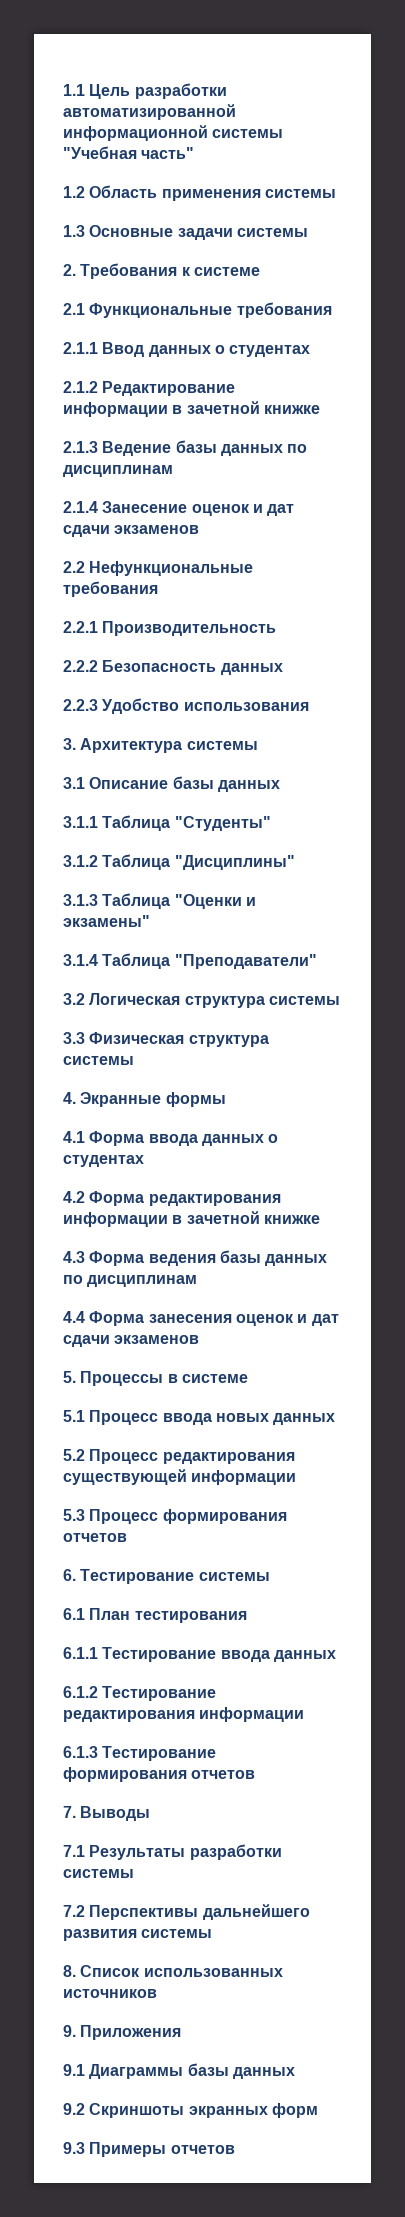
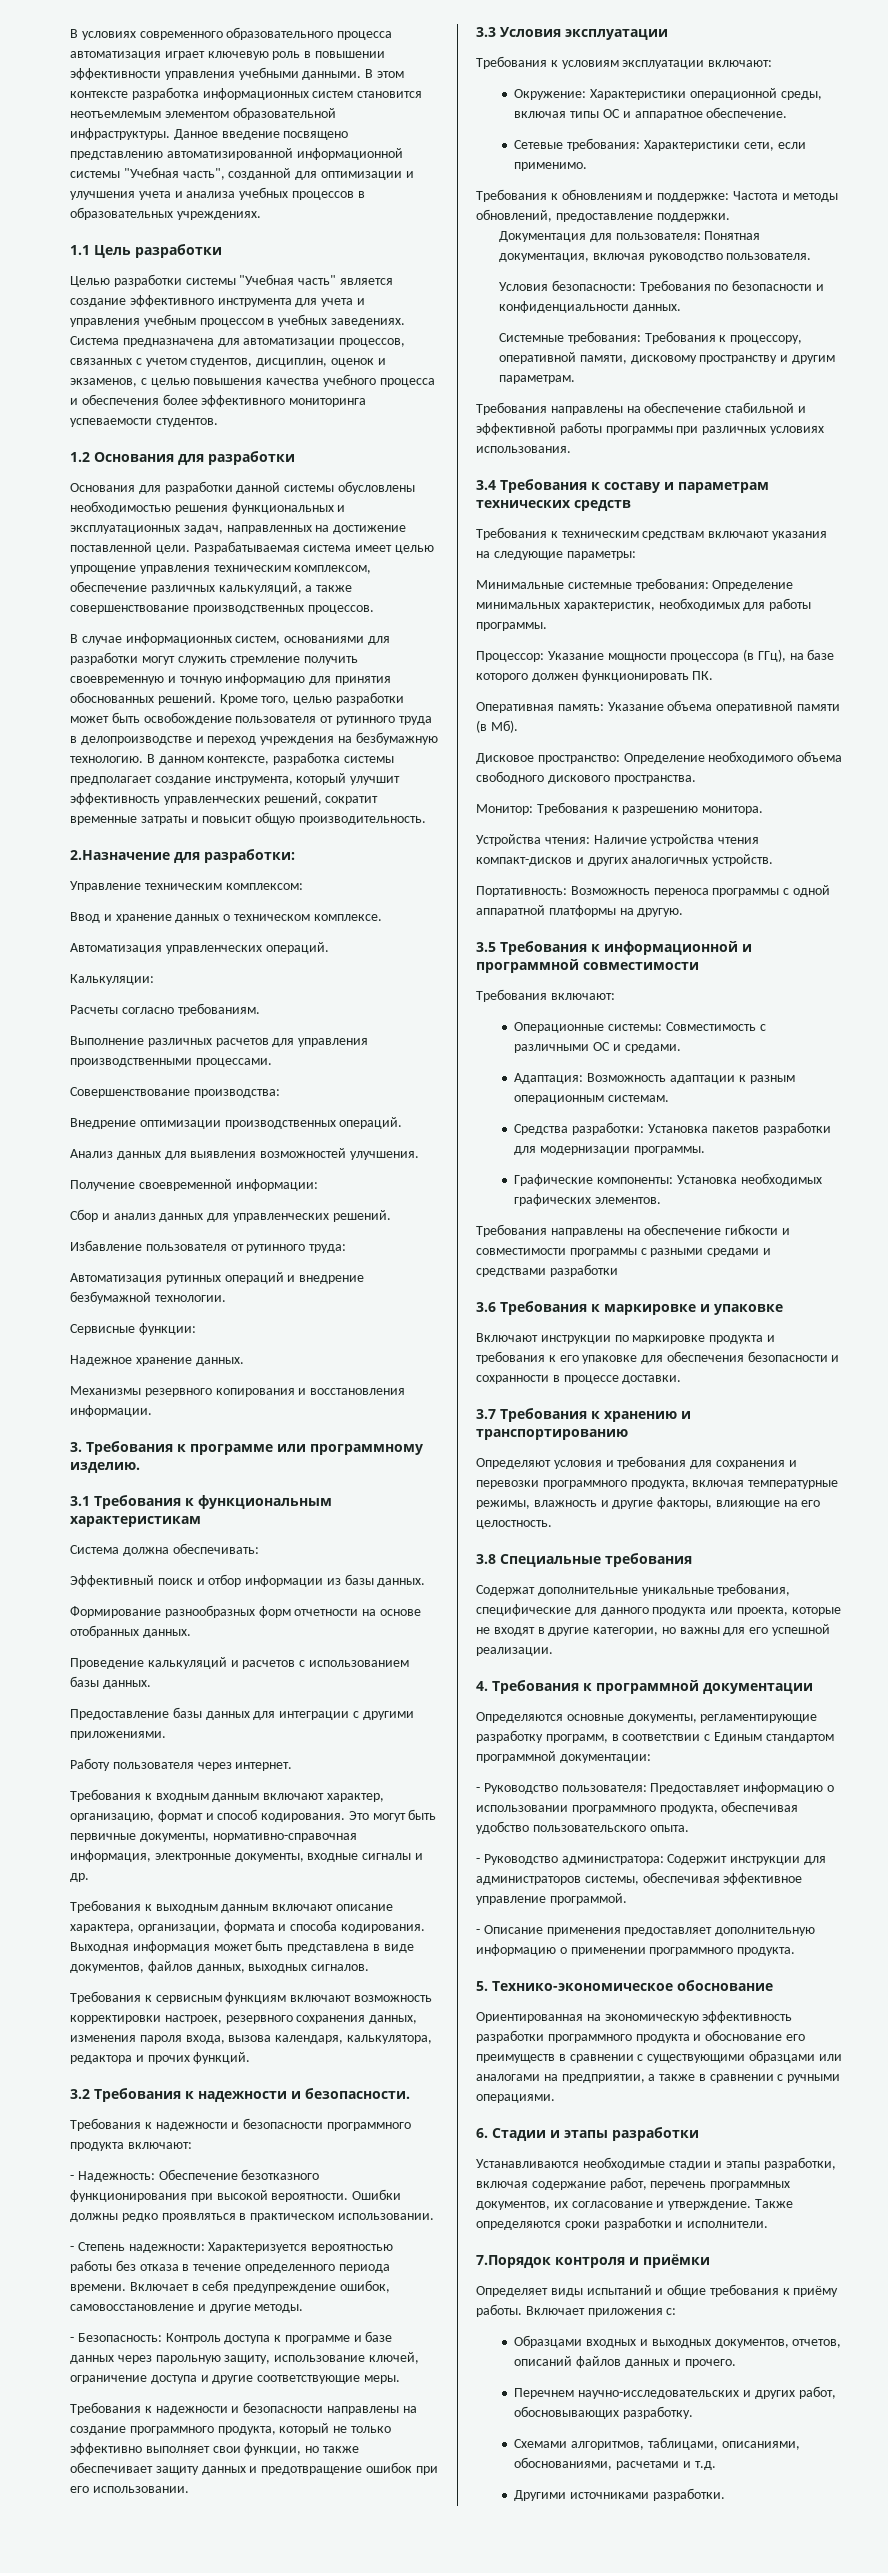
[63,83,227,99] [63,104,236,120] [63,125,284,141] [63,146,195,159] [63,185,336,201] [63,225,308,240] [63,263,260,279] [63,302,332,318] [63,342,311,357] [63,381,236,396] [63,401,320,417] [63,440,308,456] [63,465,173,477] [63,501,295,516] [63,525,200,537] [63,561,254,576] [63,581,158,597] [63,621,277,636] [63,660,283,675] [63,698,309,714] [63,738,258,753] [63,776,280,792] [63,815,271,831] [63,854,295,870] [63,893,256,909] [63,915,150,927] [63,953,317,969] [63,993,340,1008] [63,1032,269,1047] [63,1056,134,1065] [63,1092,226,1107] [63,1131,279,1146] [63,1155,144,1167] [63,1191,281,1206] [63,1211,320,1227] [63,1250,328,1266] [63,1275,198,1287] [63,1311,339,1326] [63,1335,200,1347] [63,1371,248,1386] [63,1410,336,1425] [63,1449,295,1464] [63,1469,297,1485] [63,1509,287,1524] [63,1533,127,1542] [63,1569,270,1584] [63,1608,247,1623] [63,1647,336,1662] [63,1686,217,1701] [63,1707,305,1722] [63,1746,217,1761] [63,1767,256,1782] [63,1806,151,1821] [63,1844,282,1860] [63,1869,134,1878] [63,1904,310,1920] [63,1929,213,1941] [63,1965,283,1977] [63,1989,157,1998] [63,2025,182,2040] [63,2063,295,2079] [63,2103,318,2118] [63,2142,235,2157] 1.1 Цель разработки автоматизированной информационной системы "Учебная часть" // 1.2 Область применения системы // 1.3 Основные задачи системы // 2. Требования к системе // 2.1 Функциональные требования // 2.1.1 Ввод данных о студентах // 2.1.2 Редактирование информации в зачетной книжке // 2.1.3 Ведение базы данных по дисциплинам // 2.1.4 Занесение оценок и дат сдачи экзаменов // 2.2 Нефункциональные требования // 2.2.1 Производительность // 2.2.2 Безопасность данных // 2.2.3 Удобство использования // 3. Архитектура системы // 3.1 Описание базы данных // 3.1.1 Таблица "Студенты" // 3.1.2 Таблица "Дисциплины" // 3.1.3 Таблица "Оценки и экзамены" // 3.1.4 Таблица "Преподаватели" // 3.2 Логическая структура системы // 3.3 Физическая структура системы // 4. Экранные формы // 4.1 Форма ввода данных о студентах // 4.2 Форма редактирования информации в зачетной книжке // 4.3 Форма ведения базы данных по дисциплинам // 4.4 Форма занесения оценок и дат сдачи экзаменов // 5. Процессы в системе // 5.1 Процесс ввода новых данных // 5.2 Процесс редактирования существующей информации // 5.3 Процесс формирования отчетов // 6. Тестирование системы // 6.1 План тестирования // 6.1.1 Тестирование ввода данных // 6.1.2 Тестирование редактирования информации // 6.1.3 Тестирование формирования отчетов // 7. Выводы // 7.1 Результаты разработки системы // 7.2 Перспективы дальнейшего развития системы // 8. Список использованных источников // 9. Приложения // 9.1 Диаграммы базы данных // 9.2 Скриншоты экранных форм // 9.3 Примеры отчетов -> [70,27,393,40] [70,51,385,60] [70,67,404,80] [70,87,423,100] [70,107,336,120] [70,128,349,140] [70,148,403,160] [70,167,414,180] [70,187,365,200] [70,207,261,220] [70,244,222,258] [70,274,393,287] [70,295,365,307] [70,314,405,327] [70,336,406,347] [70,358,386,367] [70,374,435,387] [70,394,367,407] [70,418,218,427] [70,451,295,465] [70,481,415,494] [70,501,346,514] [70,525,407,534] [70,541,434,554] [70,565,372,574] [70,581,353,594] [70,605,374,614] [70,633,390,645] [70,652,359,665] [70,673,391,685] [70,692,404,705] [70,712,432,725] [70,732,438,745] [70,752,394,765] [70,773,401,785] [70,793,379,805] [70,812,426,825] [70,849,295,863] [70,881,303,892] [70,912,382,923] [70,942,329,954] [70,974,154,985] [70,1003,260,1016] [70,1036,369,1047] [70,1058,272,1067] [70,1087,280,1098] [70,1117,403,1129] [70,1148,419,1160] [70,1179,318,1191] [70,1209,391,1222] [70,1240,347,1253] [70,1272,365,1284] [70,1291,226,1304] [70,1323,196,1335] [70,1355,244,1366] [70,1386,406,1397] [70,1405,152,1417] [70,1441,423,1455] [70,1462,140,1473] [70,1495,332,1509] [70,1516,201,1527] [70,1543,259,1556] [70,1574,426,1587] [70,1605,421,1618] [70,1625,191,1638] [70,1657,409,1669] [70,1676,151,1689] [70,1707,414,1720] [70,1731,166,1740] [70,1758,293,1771] [70,1789,384,1802] [70,1809,437,1822] [70,1833,357,1842] [70,1850,423,1862] [70,1873,89,1882] [70,1900,393,1913] [70,1920,425,1933] [70,1940,414,1953] [70,1961,370,1973] [70,1991,432,2004] [70,2015,418,2024] [70,2035,432,2044] [70,2052,251,2064] [70,2088,410,2102] [70,2118,411,2131] [70,2142,192,2151] [70,2169,320,2182] [70,2189,402,2202] [70,2213,434,2222] [70,2242,394,2253] [70,2260,390,2273] [70,2280,390,2293] [70,2304,304,2313] [70,2331,393,2344] [70,2352,419,2364] [70,2375,400,2384] [70,2402,417,2415] [70,2423,391,2435] [70,2443,359,2455] [70,2462,438,2475] [70,2486,189,2493] [476,27,668,40] [476,56,773,69] [514,88,822,100] [514,107,788,120] [514,138,806,151] [514,162,588,171] [476,189,839,202] [476,209,730,222] [499,231,761,242] [499,253,812,262] [499,280,824,293] [499,301,681,313] [499,331,803,344] [499,352,835,364] [499,375,576,384] [476,402,806,415] [476,422,824,435] [476,446,571,453] [476,479,769,493] [476,500,631,511] [476,527,827,540] [476,551,636,560] [476,578,794,591] [476,598,812,611] [476,622,547,631] [476,649,835,662] [476,670,714,682] [476,700,840,713] [476,720,518,733] [476,751,843,764] [476,771,696,784] [476,802,764,815] [476,834,760,846] [476,854,774,866] [476,885,830,897] [476,905,684,917] [476,941,752,955] [476,959,699,973] [476,989,615,1002] [514,1022,766,1033] [514,1042,681,1053] [514,1073,795,1084] [514,1095,670,1104] [514,1122,831,1135] [514,1146,705,1155] [514,1173,822,1186] [514,1194,662,1206] [476,1224,790,1237] [476,1248,771,1257] [476,1264,618,1277] [476,1301,783,1315] [476,1333,775,1344] [476,1351,840,1364] [476,1375,682,1384] [476,1408,691,1422] [476,1429,628,1440] [476,1456,797,1469] [476,1480,839,1489] [476,1497,821,1509] [476,1520,552,1529] [476,1553,692,1567] [476,1583,791,1596] [476,1604,841,1616] [476,1624,831,1636] [476,1647,553,1656] [476,1680,813,1694] [476,1712,818,1723] [476,1730,834,1743] [476,1751,651,1763] [476,1782,834,1794] [476,1801,799,1814] [476,1821,689,1834] [476,1854,826,1865] [476,1872,803,1885] [476,1893,627,1905] [476,1925,816,1936] [476,1944,796,1956] [476,1980,773,1991] [476,2011,793,2023] [476,2030,805,2043] [476,2050,842,2063] [476,2074,841,2083] [476,2094,555,2103] [476,2127,699,2141] [476,2157,836,2170] [476,2177,791,2190] [476,2199,793,2210] [476,2217,769,2230] [476,2254,710,2268] [476,2284,839,2297] [476,2304,677,2317] [514,2335,842,2348] [514,2356,736,2368] [514,2386,836,2399] [514,2406,694,2419] [514,2437,800,2450] [514,2457,716,2470] [514,2488,725,2501] В условиях современного образовательного процесса автоматизация играет ключевую роль в повышении эффективности управления учебными данными. В этом контексте разработка информационных систем становится неотъемлемым элементом образовательной инфраструктуры. Данное введение посвящено представлению автоматизированной информационной системы "Учебная часть", созданной для оптимизации и улучшения учета и анализа учебных процессов в образовательных учреждениях. // 1.1 Цель разработки // Целью разработки системы "Учебная часть" является создание эффективного инструмента для учета и управления учебным процессом в учебных заведениях. Система предназначена для автоматизации процессов, связанных с учетом студентов, дисциплин, оценок и экзаменов, с целью повышения качества учебного процесса и обеспечения более эффективного мониторинга успеваемости студентов. // 1.2 Основания для разработки // Основания для разработки данной системы обусловлены необходимостью решения функциональных и эксплуатационных задач, направленных на достижение поставленной цели. Разрабатываемая система имеет целью упрощение управления техническим комплексом, обеспечение различных калькуляций, а также совершенствование производственных процессов. // В случае информационных систем, основаниями для разработки могут служить стремление получить своевременную и точную информацию для принятия обоснованных решений. Кроме того, целью разработки может быть освобождение пользователя от рутинного труда в делопроизводстве и переход учреждения на безбумажную технологию. В данном контексте, разработка системы предполагает создание инструмента, который улучшит эффективность управленческих решений, сократит временные затраты и повысит общую производительность. // 2.Назначение для разработки: // Управление техническим комплексом: // Ввод и хранение данных о техническом комплексе. // Автоматизация управленческих операций. // Калькуляции: // Расчеты согласно требованиям. // Выполнение различных расчетов для управления производственными процессами. // Совершенствование производства: // Внедрение оптимизации производственных операций. // Анализ данных для выявления возможностей улучшения. // Получение своевременной информации: // Сбор и анализ данных для управленческих решений. // Избавление пользователя от рутинного труда: // Автоматизация рутинных операций и внедрение безбумажной технологии. // Сервисные функции: // Надежное хранение данных. // Механизмы резервного копирования и восстановления информации. // 3. Требования к программе или программному изделию. // 3.1 Требования к функциональным характеристикам // Система должна обеспечивать: // Эффективный поиск и отбор информации из базы данных. // Формирование разнообразных форм отчетности на основе отобранных данных. // Проведение калькуляций и расчетов с использованием базы данных. // Предоставление базы данных для интеграции с другими приложениями. // Работу пользователя через интернет. // Требования к входным данным включают характер, организацию, формат и способ кодирования. Это могут быть первичные документы, нормативно-справочная информация, электронные документы, входные сигналы и др. // Требования к выходным данным включают описание характера, организации, формата и способа кодирования. Выходная информация может быть представлена в виде документов, файлов данных, выходных сигналов. // Требования к сервисным функциям включают возможность корректировки настроек, резервного сохранения данных, изменения пароля входа, вызова календаря, калькулятора, редактора и прочих функций. // 3.2 Требования к надежности и безопасности. // Требования к надежности и безопасности программного продукта включают: // - Надежность: Обеспечение безотказного функционирования при высокой вероятности. Ошибки должны редко проявляться в практическом использовании. // - Степень надежности: Характеризуется вероятностью работы без отказа в течение определенного периода времени. Включает в себя предупреждение ошибок, самовосстановление и другие методы. // - Безопасность: Контроль доступа к программе и базе данных через парольную защиту, использование ключей, ограничение доступа и другие соответствующие меры. // Требования к надежности и безопасности направлены на создание программного продукта, который не только эффективно выполняет свои функции, но также обеспечивает защиту данных и предотвращение ошибок при его использовании. // 3.3 Условия эксплуатации // Требования к условиям эксплуатации включают: // Окружение: Характеристики операционной среды, включая типы ОС и аппаратное обеспечение. // Сетевые требования: Характеристики сети, если применимо. // Требования к обновлениям и поддержке: Частота и методы обновлений, предоставление поддержки. // Документация для пользователя: Понятная документация, включая руководство пользователя. // Условия безопасности: Требования по безопасности и конфиденциальности данных. // Системные требования: Требования к процессору, оперативной памяти, дисковому пространству и другим параметрам. // Требования направлены на обеспечение стабильной и эффективной работы программы при различных условиях использования. // 3.4 Требования к составу и параметрам технических средств // Требования к техническим средствам включают указания на следующие параметры: // Минимальные системные требования: Определение минимальных характеристик, необходимых для работы программы. // Процессор: Указание мощности процессора (в ГГц), на базе которого должен функционировать ПК. // Оперативная память: Указание объема оперативной памяти (в Мб). // Дисковое пространство: Определение необходимого объема свободного дискового пространства. // Монитор: Требования к разрешению монитора. // Устройства чтения: Наличие устройства чтения компакт-дисков и других аналогичных устройств. // Портативность: Возможность переноса программы с одной аппаратной платформы на другую. // 3.5 Требования к информационной и программной совместимости // Требования включают: // Операционные системы: Совместимость с различными ОС и средами. // Адаптация: Возможность адаптации к разным операционным системам. // Средства разработки: Установка пакетов разработки для модернизации программы. // Графические компоненты: Установка необходимых графических элементов. // Требования направлены на обеспечение гибкости и совместимости программы с разными средами и средствами разработки // 3.6 Требования к маркировке и упаковке // Включают инструкции по маркировке продукта и требования к его упаковке для обеспечения безопасности и сохранности в процессе доставки. // 3.7 Требования к хранению и транспортированию // Определяют условия и требования для сохранения и перевозки программного продукта, включая температурные режимы, влажность и другие факторы, влияющие на его целостность. // 3.8 Специальные требования // Содержат дополнительные уникальные требования, специфические для данного продукта или проекта, которые не входят в другие категории, но важны для его успешной реализации. // 4. Требования к программной документации // Определяются основные документы, регламентирующие разработку программ, в соответствии с Единым стандартом программной документации: // - Руководство пользователя: Предоставляет информацию о использовании программного продукта, обеспечивая удобство пользовательского опыта. // - Руководство администратора: Содержит инструкции для администраторов системы, обеспечивая эффективное управление программой. // - Описание применения предоставляет дополнительную информацию о применении программного продукта. // 5. Технико-экономическое обоснование // Ориентированная на экономическую эффективность разработки программного продукта и обоснование его преимуществ в сравнении с существующими образцами или аналогами на предприятии, а также в сравнении с ручными операциями. // 6. Стадии и этапы разработки // Устанавливаются необходимые стадии и этапы разработки, включая содержание работ, перечень программных документов, их согласование и утверждение. Также определяются сроки разработки и исполнители. // 7.Порядок контроля и приёмки // Определяет виды испытаний и общие требования к приёму работы. Включает приложения с: // Образцами входных и выходных документов, отчетов, описаний файлов данных и прочего. // Перечнем научно-исследовательских и других работ, обосновывающих разработку. // Схемами алгоритмов, таблицами, описаниями, обоснованиями, расчетами и т.д. // Другими источниками разработки.

